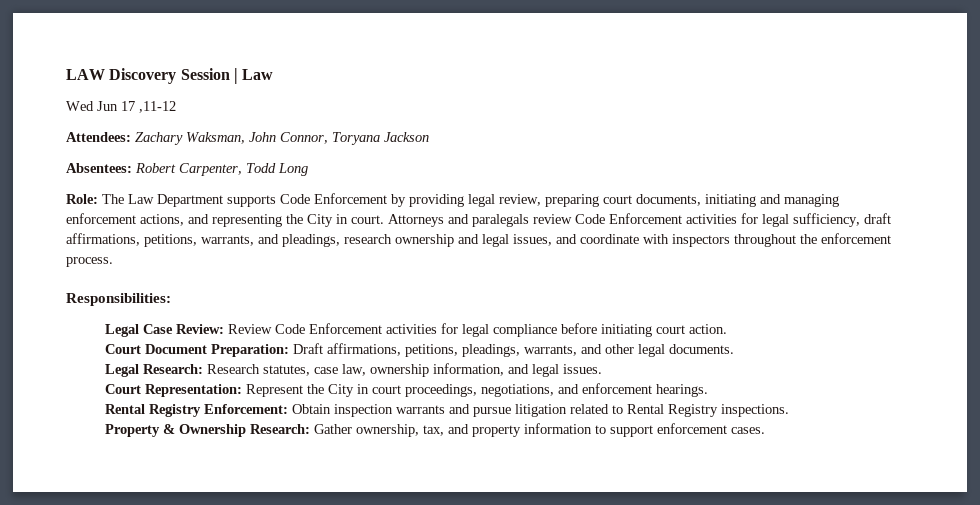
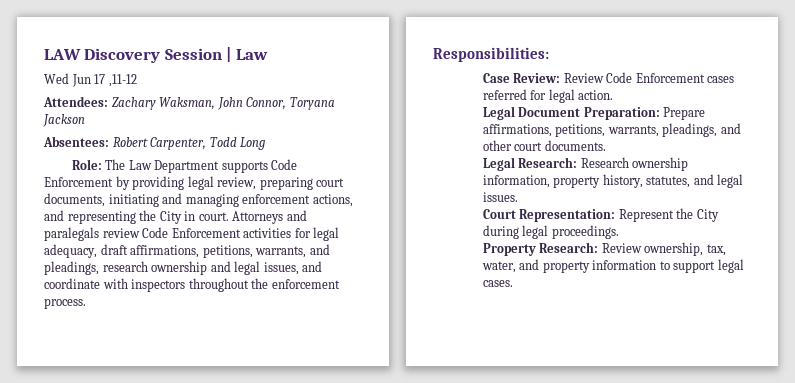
[793,213,860,227] sufficiency, -> [44,244,97,258] adequacy,
[105,324,140,337] Legal -> (549, 54) none
[386,323,686,337] activities for legal compliance before initiating court -> [707,76,735,83] [482,89,575,103] cases referred for legal
[105,344,142,354] Court -> [482,106,515,120] Legal
[293,343,578,357] Draft affirmations, petitions, pleadings, warrants, -> [663,107,706,120] [482,123,718,137] Prepare affirmations, petitions, warrants, pleadings,
[638,344,666,357] legal -> [514,142,543,151] court
[263,363,505,377] statutes, case law, ownership information, -> [632,157,689,171] [482,174,691,188] ownership information, property history, statutes,
[357,383,709,397] [105,404,790,417] [105,424,353,437] in court proceedings, negotiations, and enforcement hearings. // Rental Registry Enforcement: Obtain inspection warrants and pursue litigation related to Rental Registry inspections. // Property & Ownership Research: Gather -> [482,225,619,239] [482,242,642,256] during legal proceedings. // Property Research: Review
(445, 430) none -> [481,261,516,273] water,
[657,423,728,434] enforcement -> [717,259,744,273] legal

